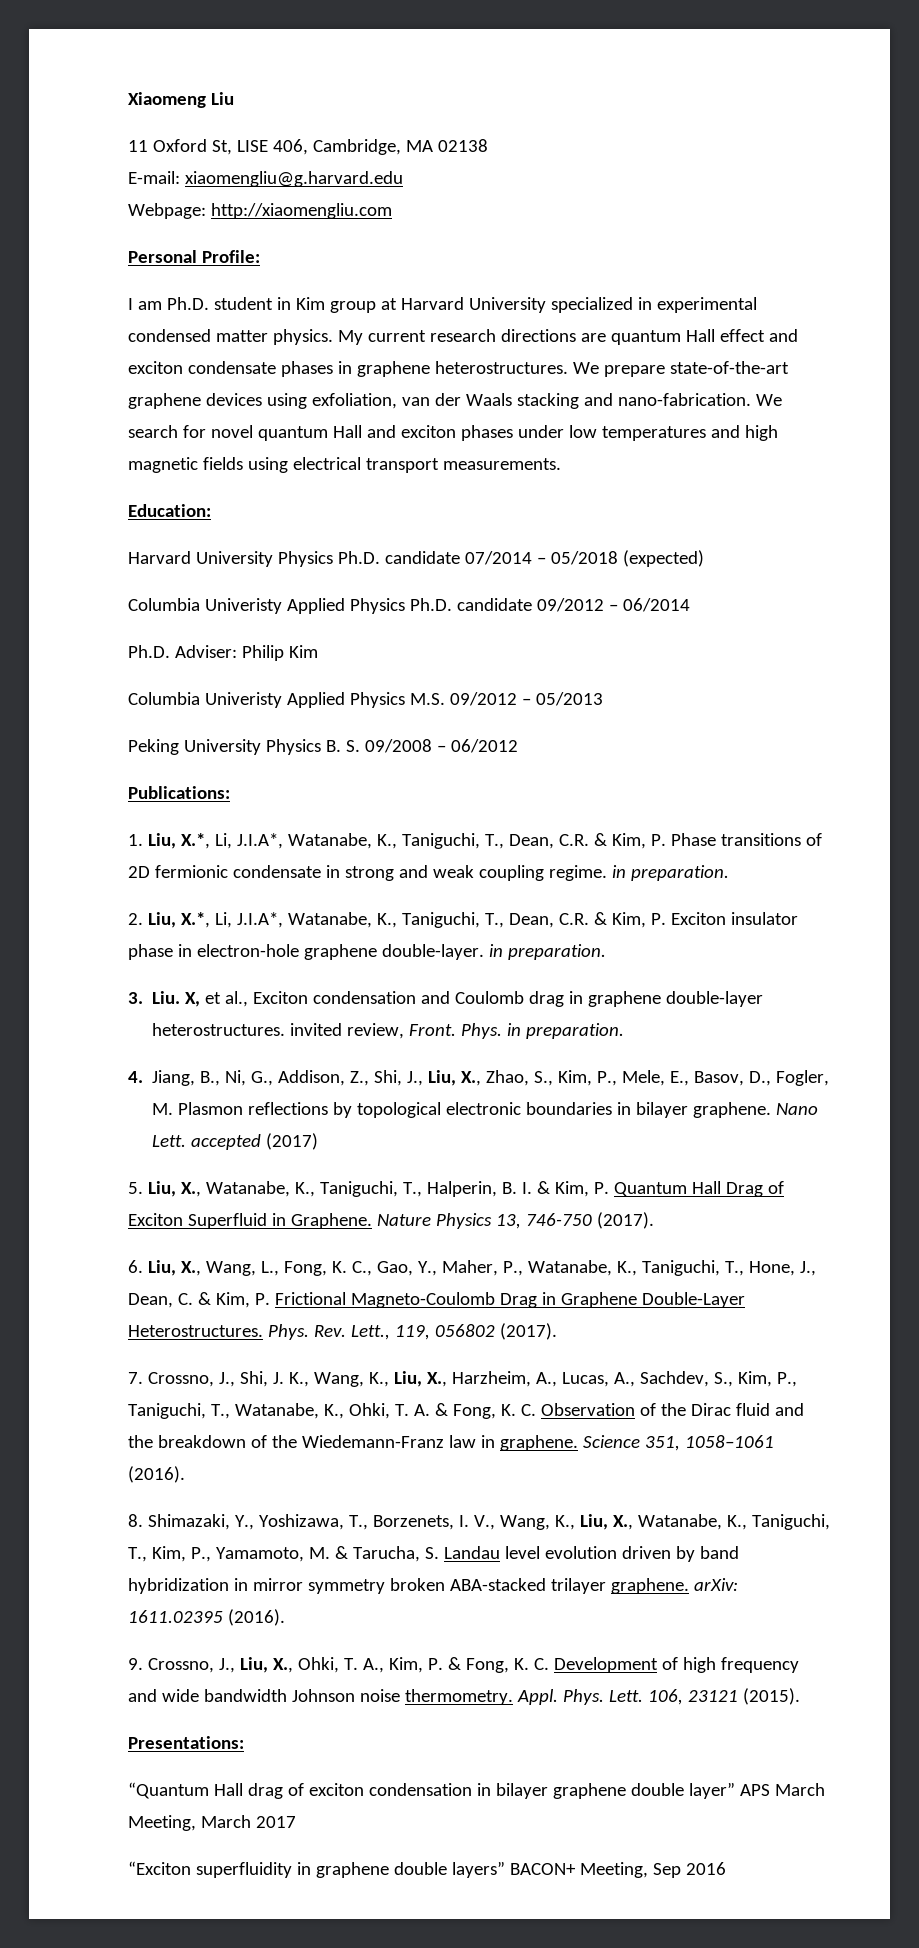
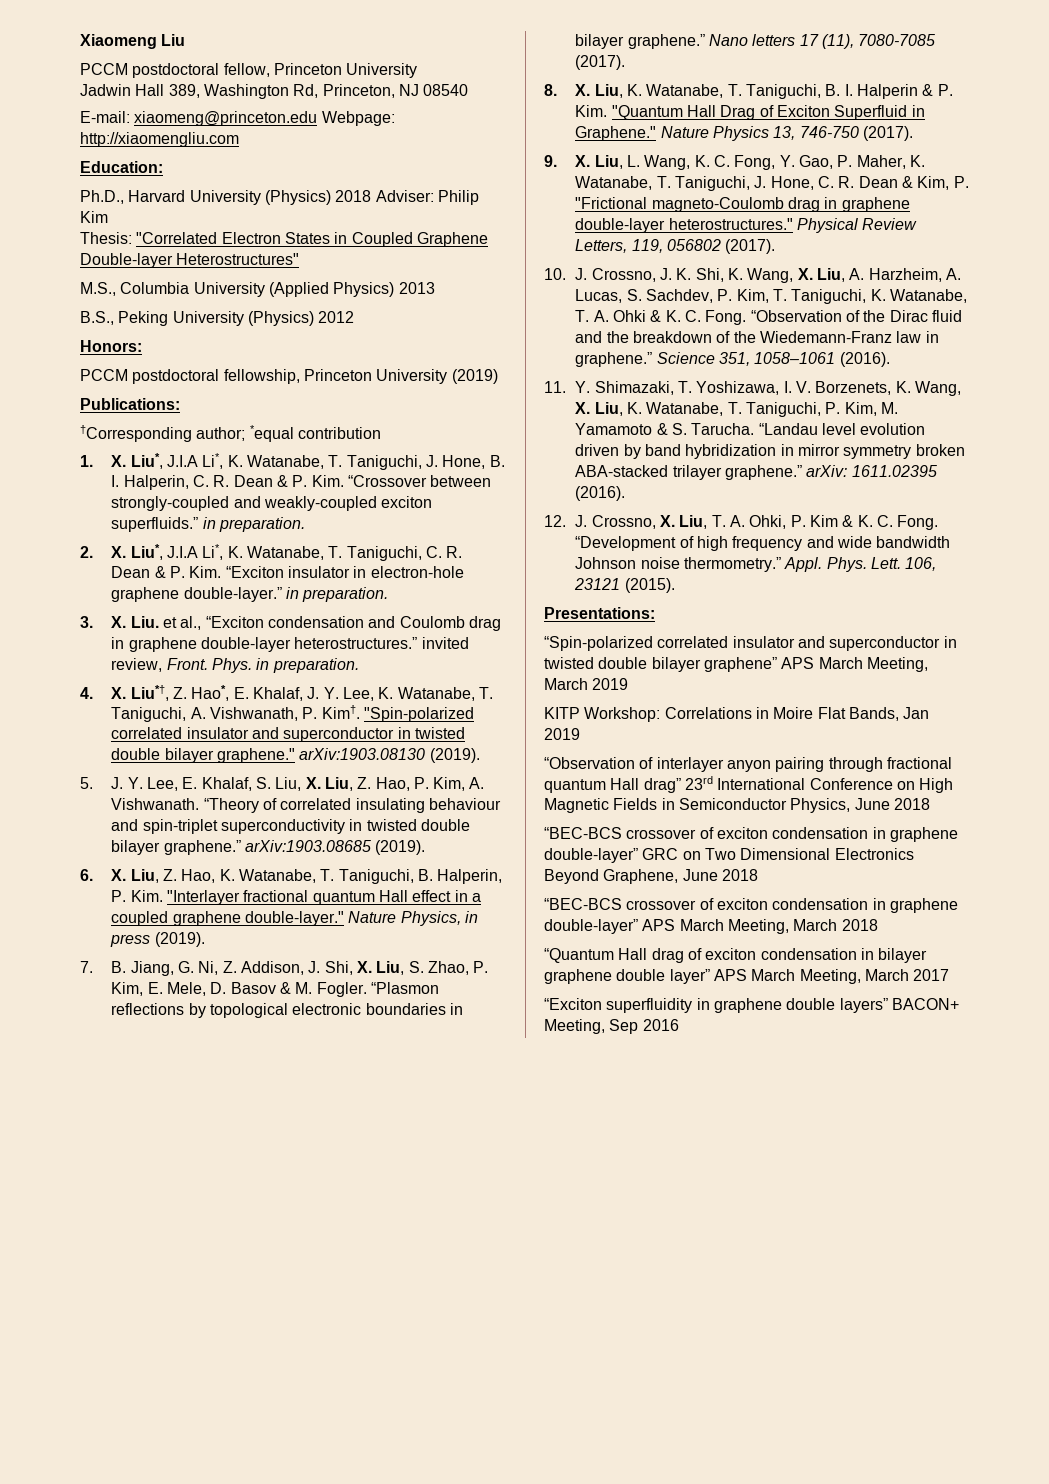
[128,139,488,155] 11 Oxford St, LISE 406, Cambridge, MA 02138 -> [80,63,418,78] [80,84,469,99] PCCM postdoctoral fellow, Princeton University // Jadwin Hall 389, Washington Rd, Princeton, NJ 08540
[184,171,403,187] xiaomengliu@g.harvard.edu // -> [134,111,318,126] xiaomeng@princeton.edu
[128,250,260,263] [128,297,757,313] [128,329,798,345] [128,361,789,377] [128,393,782,409] [128,425,778,441] [128,457,561,473] [128,504,211,517] [128,550,704,567] [128,598,690,614] [128,645,318,661] [128,692,603,708] [128,739,518,755] [128,786,230,799] [128,833,822,849] [128,865,729,881] [128,912,798,928] [128,944,173,960] Personal Profile: // I am Ph.D. student in Kim group at Harvard University specialized in experimental condensed matter physics. My current research directions are quantum Hall effect and exciton condensate phases in graphene heterostructures. We prepare state-of-the-art graphene devices using exfoliation, van der Waals stacking and nano-fabrication. We search for novel quantum Hall and exciton phases under low temperatures and high magnetic fields using electrical transport measurements. // Education: // Harvard University Physics Ph.D. candidate 07/2014 – 05/2018 (expected) // Columbia Univeristy Applied Physics Ph.D. candidate 09/2012 – 06/2014 // Ph.D. Adviser: Philip Kim // Columbia Univeristy Applied Physics M.S. 09/2012 – 05/2013 // Peking University Physics B. S. 09/2008 – 06/2012 // Publications: // 1. Liu, X.*, Li, J.I.A*, Watanabe, K., Taniguchi, T., Dean, C.R. & Kim, P. Phase transitions of 2D fermionic condensate in strong and weak coupling regime. in preparation. // 2. Liu, X.*, Li, J.I.A*, Watanabe, K., Taniguchi, T., Dean, C.R. & Kim, P. Exciton insulator phase -> [80,161,163,173] [80,190,479,205] [80,211,108,223] [80,232,488,247] [80,253,300,268] [80,282,435,297] [80,311,355,326] [80,340,142,352] [80,369,498,384] [80,398,180,410] [80,425,381,442] [80,453,505,470] [111,475,492,490] [111,496,433,511] [111,517,305,532] [80,544,463,561] [111,566,350,578] Education: // Ph.D., Harvard University (Physics) 2018 Adviser: Philip Kim // Thesis: "Correlated Electron States in Coupled Graphene Double-layer Heterostructures" // M.S., Columbia University (Applied Physics) 2013 // B.S., Peking University (Physics) 2012 // Honors: // PCCM postdoctoral fellowship, Princeton University (2019) // Publications: // †Corresponding author; *equal contribution // 1. X. Liu*, J.I.A Li*, K. Watanabe, T. Taniguchi, J. Hone, B. I. Halperin, C. R. Dean & P. Kim. “Crossover between strongly-coupled and weakly-coupled exciton superfluids.” in preparation. // 2. X. Liu*, J.I.A Li*, K. Watanabe, T. Taniguchi, C. R. Dean & P. Kim. “Exciton insulator
[381,944,484,960] double-layer. -> [183,587,282,602] double-layer.”
[152,991,201,1007] Liu. X, -> [111,616,159,628] X. Liu.
[253,991,309,1004] Exciton -> [205,616,264,628] “Exciton
[152,1023,286,1036] heterostructures. -> [294,637,418,649] heterostructures.”
[152,1070,830,1086] [152,1102,244,1115] Jiang, B., Ni, G., Addison, Z., Shi, J., Liu, X., Zhao, S., Kim, P., Mele, E., Basov, D., Fogler, M. Plasmon -> [111,685,493,701] [111,705,474,722] [111,727,465,742] [111,748,480,763] [80,777,485,791] [111,798,501,813] [111,819,470,834] [111,840,426,855] [80,869,503,884] [111,890,481,905] [111,911,478,926] [110,932,205,947] [80,961,489,976] [111,982,439,997] X. Liu*†, Z. Hao*, E. Khalaf, J. Y. Lee, K. Watanabe, T. Taniguchi, A. Vishwanath, P. Kim†. "Spin-polarized correlated insulator and superconductor in twisted double bilayer graphene." arXiv:1903.08130 (2019). // 5. J. Y. Lee, E. Khalaf, S. Liu, X. Liu, Z. Hao, P. Kim, A. Vishwanath. “Theory of correlated insulating behaviour and spin-triplet superconductivity in twisted double bilayer graphene.” arXiv:1903.08685 (2019). // 6. X. Liu, Z. Hao, K. Watanabe, T. Taniguchi, B. Halperin, P. Kim. "Interlayer fractional quantum Hall effect in a coupled graphene double-layer." Nature Physics, in press (2019). // 7. B. Jiang, G. Ni, Z. Addison, J. Shi, X. Liu, S. Zhao, P. Kim, E. Mele, D. Basov & M. Fogler. “Plasmon
[693,1102,819,1118] [152,1133,319,1150] [128,1181,687,1197] graphene. Nano Lett. accepted (2017) // 5. Liu, X., Watanabe, K., Taniguchi, T., Halperin, B. I. & Kim, P. Quantum -> [627,34,936,49] [575,55,626,70] [544,84,953,99] [575,105,683,120] graphene.” Nano letters 17 (11), 7080-7085 (2017). // 8. X. Liu, K. Watanabe, T. Taniguchi, B. I. Halperin & P. Kim. "Quantum
[290,1213,372,1229] Graphene. -> [575,126,657,141] Graphene."
[128,1260,816,1276] [128,1292,745,1308] [128,1323,557,1340] [128,1371,797,1387] [128,1403,635,1419] 6. Liu, X., Wang, L., Fong, K. C., Gao, Y., Maher, P., Watanabe, K., Taniguchi, T., Hone, J., Dean, C. & Kim, P. Frictional Magneto-Coulomb Drag in Graphene Double-Layer Heterostructures. Phys. Rev. Lett., 119, 056802 (2017). // 7. Crossno, J., Shi, J. K., Wang, K., Liu, X., Harzheim, A., Lucas, A., Sachdev, S., Kim, P., Taniguchi, T., Watanabe, K., Ohki, T. A. & Fong, K. C. Observation -> [544,155,925,170] [575,176,969,191] [575,197,910,212] [575,218,918,233] [575,239,776,254] [544,268,961,283] [575,289,967,304] [575,310,842,325] 9. X. Liu, L. Wang, K. C. Fong, Y. Gao, P. Maher, K. Watanabe, T. Taniguchi, J. Hone, C. R. Dean & Kim, P. "Frictional magneto-Coulomb drag in graphene double-layer heterostructures." Physical Review Letters, 119, 056802 (2017). // 10. J. Crossno, J. K. Shi, K. Wang, X. Liu, A. Harzheim, A. Lucas, S. Sachdev, P. Kim, T. Taniguchi, K. Watanabe, T. A. Ohki & K. C. Fong. “Observation
[499,1435,578,1451] graphene. -> [575,352,653,367] graphene.”
[128,1514,830,1530] [128,1546,500,1562] 8. Shimazaki, Y., Yoshizawa, T., Borzenets, I. V., Wang, K., Liu, X., Watanabe, K., Taniguchi, T., Kim, P., Yamamoto, M. & Tarucha, S. Landau -> [544,381,961,396] [575,402,898,417] [575,423,818,435] 11. Y. Shimazaki, T. Yoshizawa, I. V. Borzenets, K. Wang, X. Liu, K. Watanabe, T. Taniguchi, P. Kim, M. Yamamoto & S. Tarucha. “Landau
[610,1578,689,1594] graphene. -> [724,465,802,480] graphene.”
[128,1657,658,1673] 9. Crossno, J., Liu, X., Ohki, T. A., Kim, P. & Fong, K. C. Development -> [544,515,939,530] [575,536,677,551] 12. J. Crossno, X. Liu, T. A. Ohki, P. Kim & K. C. Fong. “Development
[404,1689,513,1705] thermometry. -> [683,557,781,572] thermometry.”
(244, 1742) none -> [544,636,957,651] [544,657,928,672] [544,678,629,690] [544,707,930,722] [544,728,580,740] [544,757,952,772] [544,776,954,793] [544,798,930,813] [544,827,958,842] [544,848,914,863] [544,869,758,884] [544,898,958,913] [544,919,878,934] // “Spin-polarized correlated insulator and superconductor in twisted double bilayer graphene” APS March Meeting, March 2019 // KITP Workshop: Correlations in Moire Flat Bands, Jan 2019 // “Observation of interlayer anyon pairing through fractional quantum Hall drag” 23rd International Conference on High Magnetic Fields in Semiconductor Physics, June 2018 // “BEC-BCS crossover of exciton condensation in graphene double-layer” GRC on Two Dimensional Electronics Beyond Graphene, June 2018 // “BEC-BCS crossover of exciton condensation in graphene double-layer” APS March Meeting, March 2018

